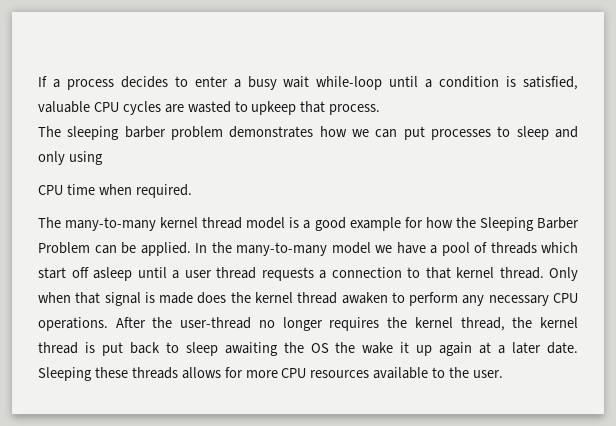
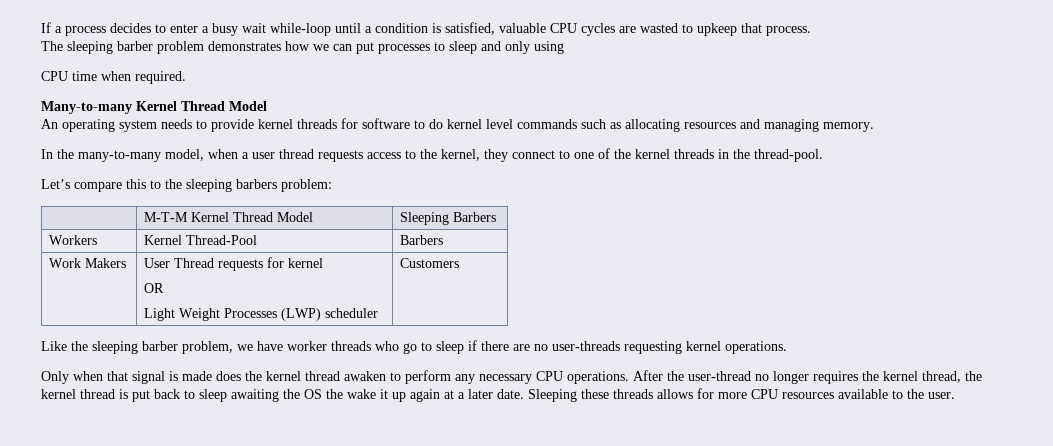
[38,217,580,231] [38,242,578,256] [38,267,544,281] The many-to-many kernel thread model is a good example for how the Sleeping Barber Problem can be applied. In the many-to-many model we have a pool of threads which start off asleep until a user thread requests a connection to that kernel thread. -> [41,101,267,114] [41,118,874,132] [41,148,823,162] [41,179,332,192] [144,212,314,222] [400,212,497,225] [49,235,98,245] [144,235,258,245] [400,235,444,245] [49,258,127,268] [144,257,324,271] [144,283,165,293] [144,308,379,321] [400,258,460,268] [41,340,787,354] Many-to-many Kernel Thread Model // An operating system needs to provide kernel threads for software to do kernel level commands such as allocating resources and managing memory. // In the many-to-many model, when a user thread requests access to the kernel, they connect to one of the kernel threads in the thread-pool. // Let’s compare this to the sleeping barbers problem: // | M-T-M Kernel Thread Model | Sleeping Barbers // Workers | Kernel Thread-Pool | Barbers // Work Makers | User Thread requests for kernel // OR // Light Weight Processes (LWP) scheduler | Customers // Like the sleeping barber problem, we have worker threads who go to sleep if there are no user-threads requesting kernel operations. //

